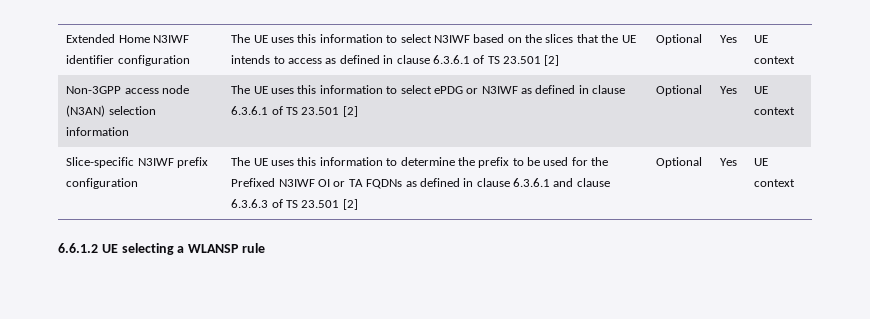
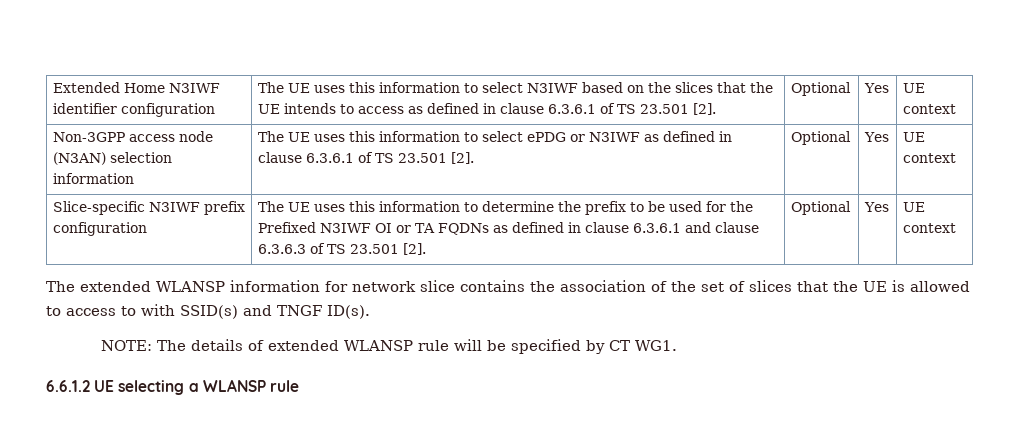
[544,55,560,66] [2] -> [692,103,716,115] [2].
[342,106,358,117] [2] -> [450,152,474,164] [2].
[342,199,358,210] [656,157,703,168] [720,158,738,166] [754,158,769,166] [754,179,796,187] [2] | Optional | Yes | UE context -> [402,243,426,255] [790,201,851,215] [863,202,889,212] [902,202,925,212] [902,223,956,233] [46,280,970,292] [46,304,370,319] [100,339,677,354] [2]. | Optional | Yes | UE context // The extended WLANSP information for network slice contains the association of the set of slices that the UE is allowed to access to with SSID(s) and TNGF ID(s). // NOTE: The details of extended WLANSP rule will be specified by CT WG1.

